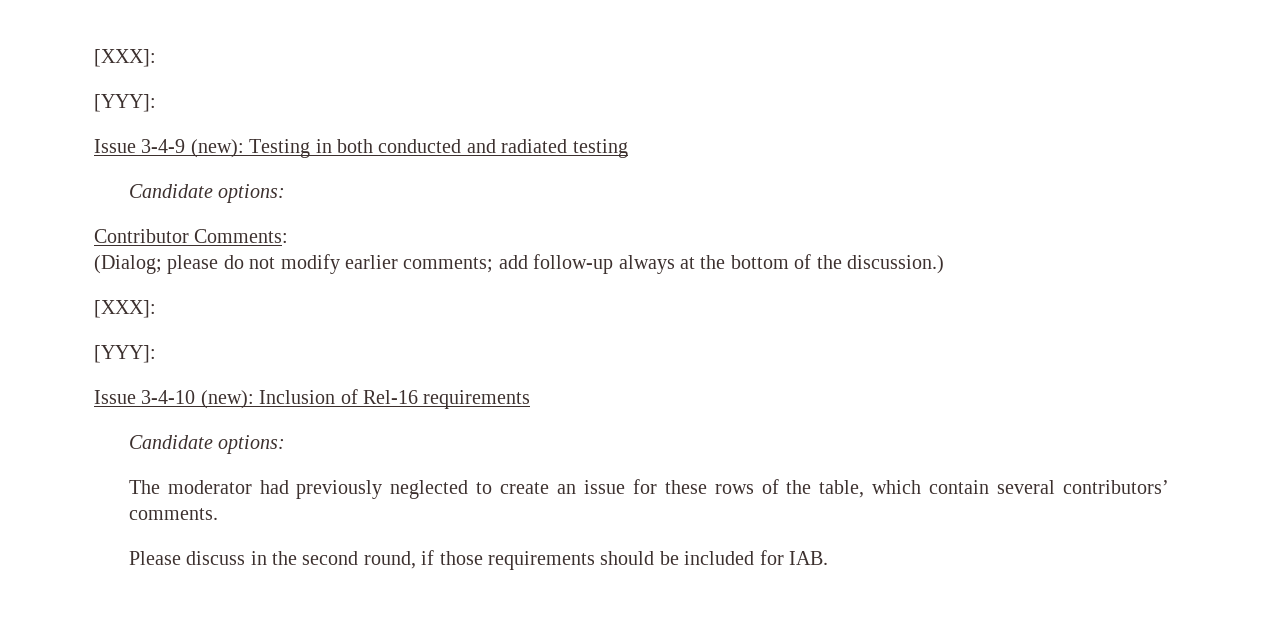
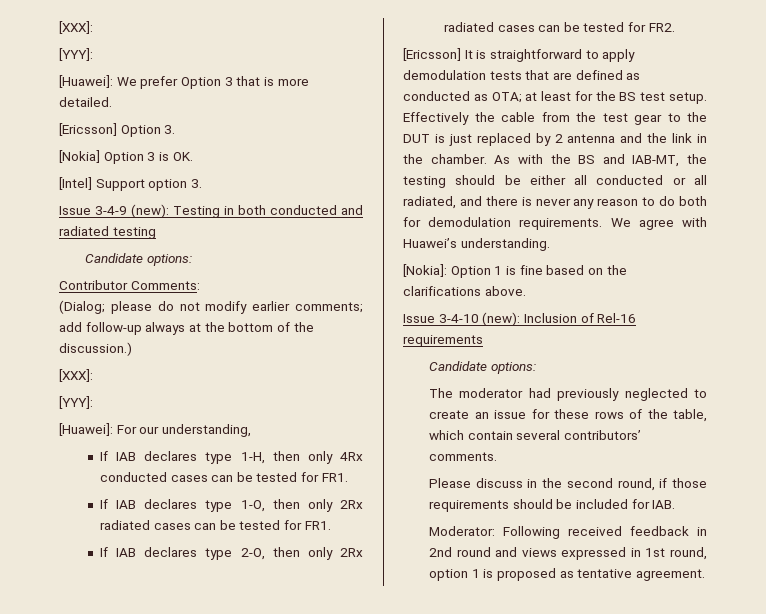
[94,49,156,67] [94,94,156,112] [XXX]: // [YYY]: -> [59,21,93,34] [59,48,93,61] [59,75,309,89] [59,97,112,107] [59,123,176,137] [59,150,193,164] [59,177,202,191] [XXX]: // [YYY]: // [Huawei]: We prefer Option 3 that is more detailed. // [Ericsson] Option 3. // [Nokia] Option 3 is OK. // [Intel] Support option 3.
(156, 354) none -> [59,423,251,437] [99,451,363,464] [99,472,348,482] [99,499,363,512] [99,520,331,530] [99,547,363,560] [443,22,675,32] [403,48,636,62] [403,70,641,80] [403,91,707,104] [403,112,707,125] [403,133,707,146] [403,154,707,167] [403,175,707,188] [403,196,707,209] [403,217,707,230] [403,238,550,251] [403,264,627,278] [403,286,526,296] // [Huawei]: For our understanding, // If IAB declares type 1-H, then only 4Rx conducted cases can be tested for FR1. // If IAB declares type 1-O, then only 2Rx radiated cases can be tested for FR1. // If IAB declares type 2-O, then only 2Rx radiated cases can be tested for FR2. // [Ericsson] It is straightforward to apply demodulation tests that are defined as conducted as OTA; at least for the BS test setup. Effectively the cable from the test gear to the DUT is just replaced by 2 antenna and the link in the chamber. As with the BS and IAB-MT, the testing should be either all conducted or all radiated, and there is never any reason to do both for demodulation requirements. We agree with Huawei’s understanding. // [Nokia]: Option 1 is fine based on the clarifications above.
(828, 558) none -> [429,526,707,539] [429,547,707,560] [429,568,705,581] // Moderator: Following received feedback in 2nd round and views expressed in 1st round, option 1 is proposed as tentative agreement.

